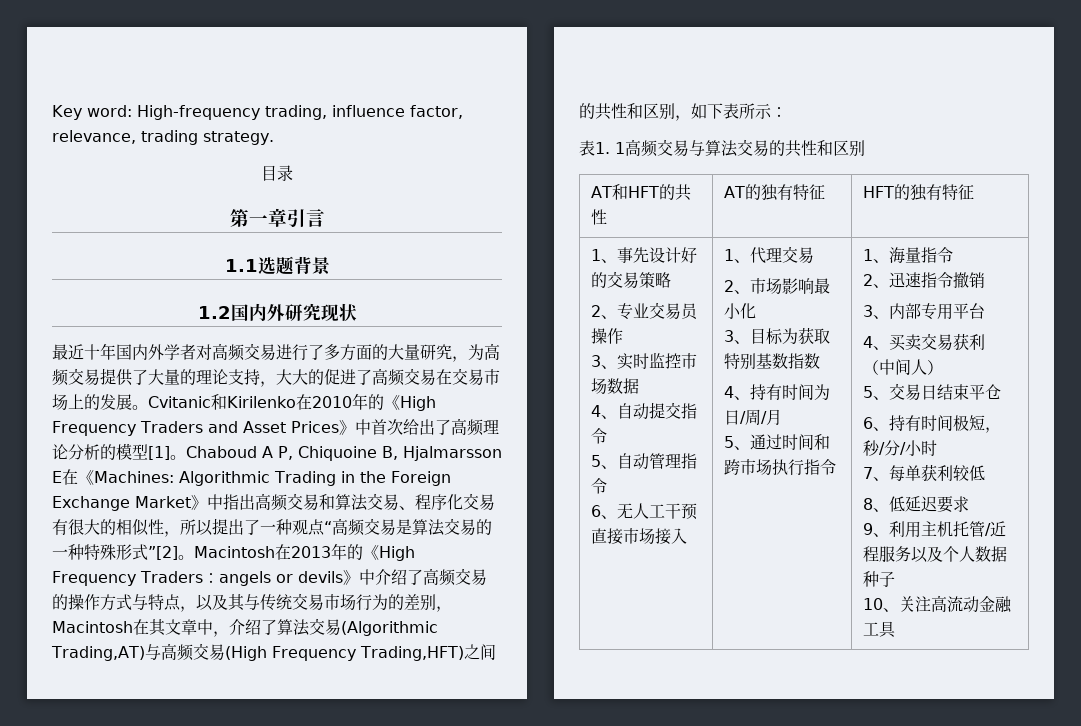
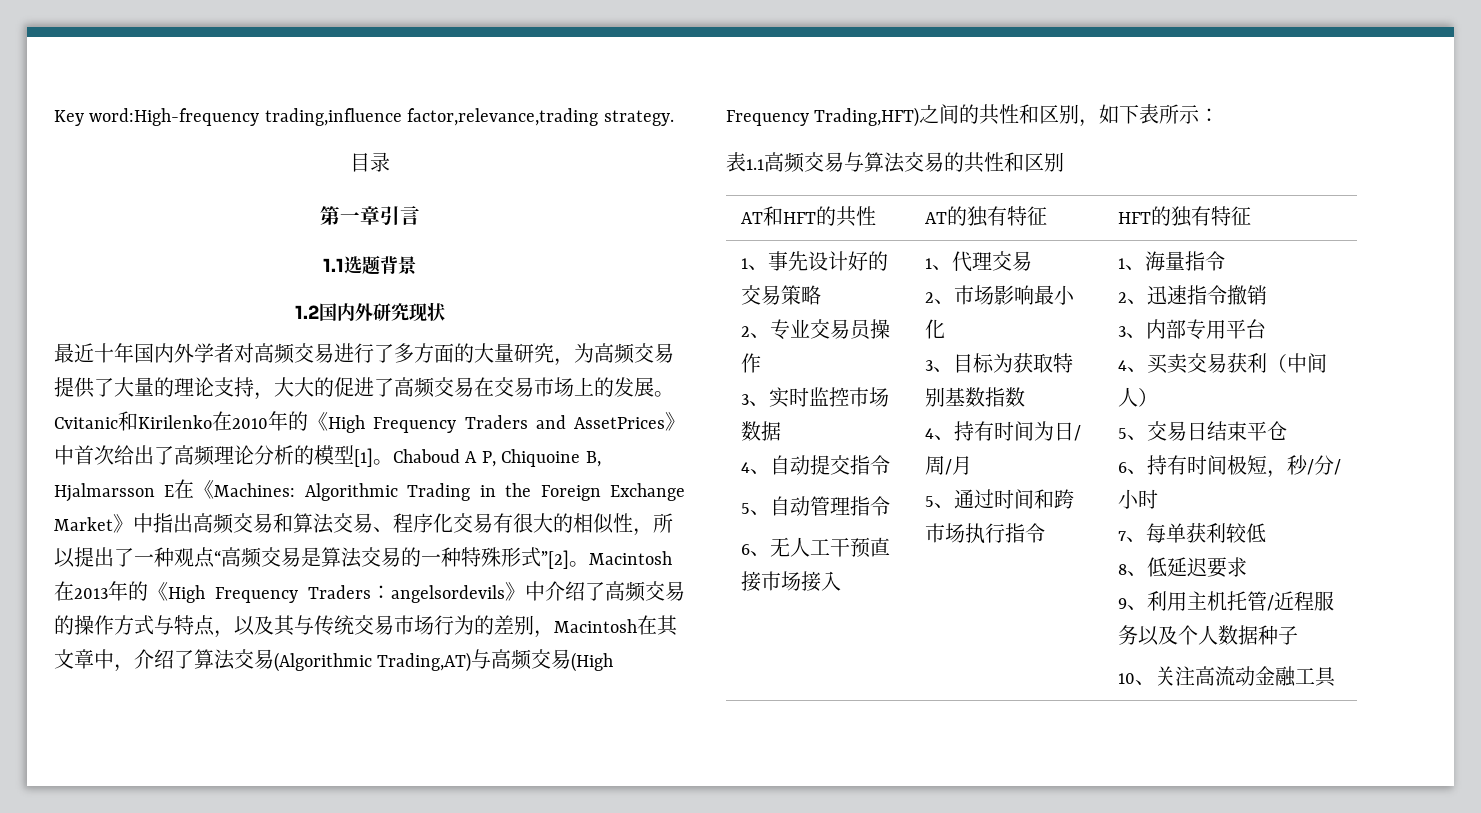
[86,105,463,120] [52,130,198,145] word: High-frequency trading, influence factor, relevance, trading -> [89,108,599,126] word:High-frequency trading,influence factor,relevance,trading
[242,421,339,433] Asset Prices -> [574,417,665,429] AssetPrices
[218,571,343,586] angels or devils -> [391,585,506,603] angelsordevils
[595,142,625,154] 1. 1 -> [746,159,764,170] 1.1

